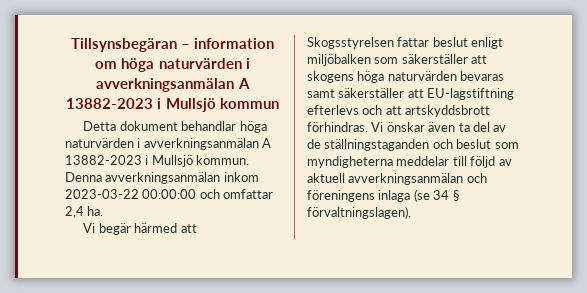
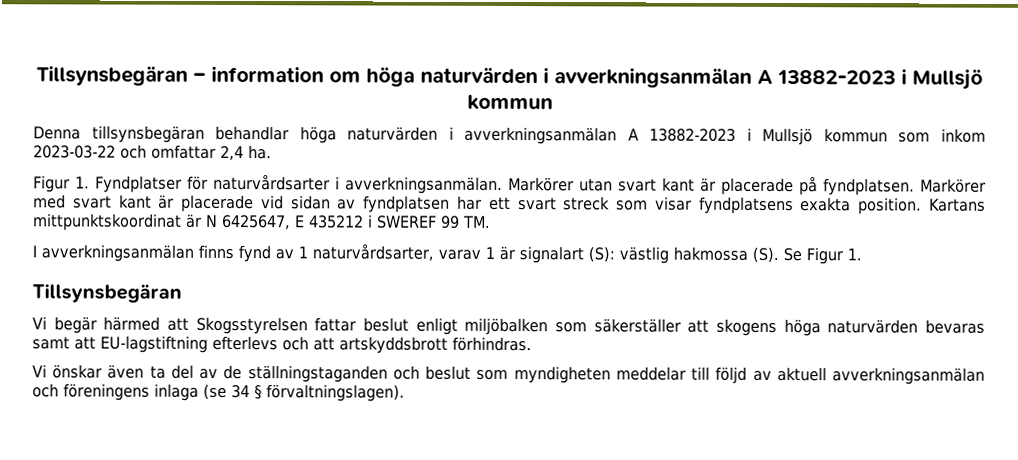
[83,121,178,131] Detta dokument -> [33,125,205,143] Denna tillsynsbegäran
[196,155,250,165] [65,172,221,184] kommun. Denna avverkningsanmälan -> [823,128,931,143] kommun som
[142,189,197,199] 00:00:00 -> (116, 152) none
(104, 211) none -> [33,173,986,196] [33,194,987,215] [32,213,491,231] [32,243,862,265] [32,283,182,303] // Figur 1. Fyndplatser för naturvårdsarter i avverkningsanmälan. Markörer utan svart kant är placerade på fyndplatsen. Markörer med svart kant är placerade vid sidan av fyndplatsen har ett svart streck som visar fyndplatsens exakta position. Kartans mittpunktskoordinat är N 6425647, E 435212 i SWEREF 99 TM. // I avverkningsanmälan finns fynd av 1 naturvårdsarter, varav 1 är signalart (S): västlig hakmossa (S). Se Figur 1. // Tillsynsbegäran
[338,88,405,98] säkerställer -> (70, 343) none
(368, 127) none -> (532, 344) //
[307,156,393,168] myndigheterna -> [513,366,611,384] myndigheten

